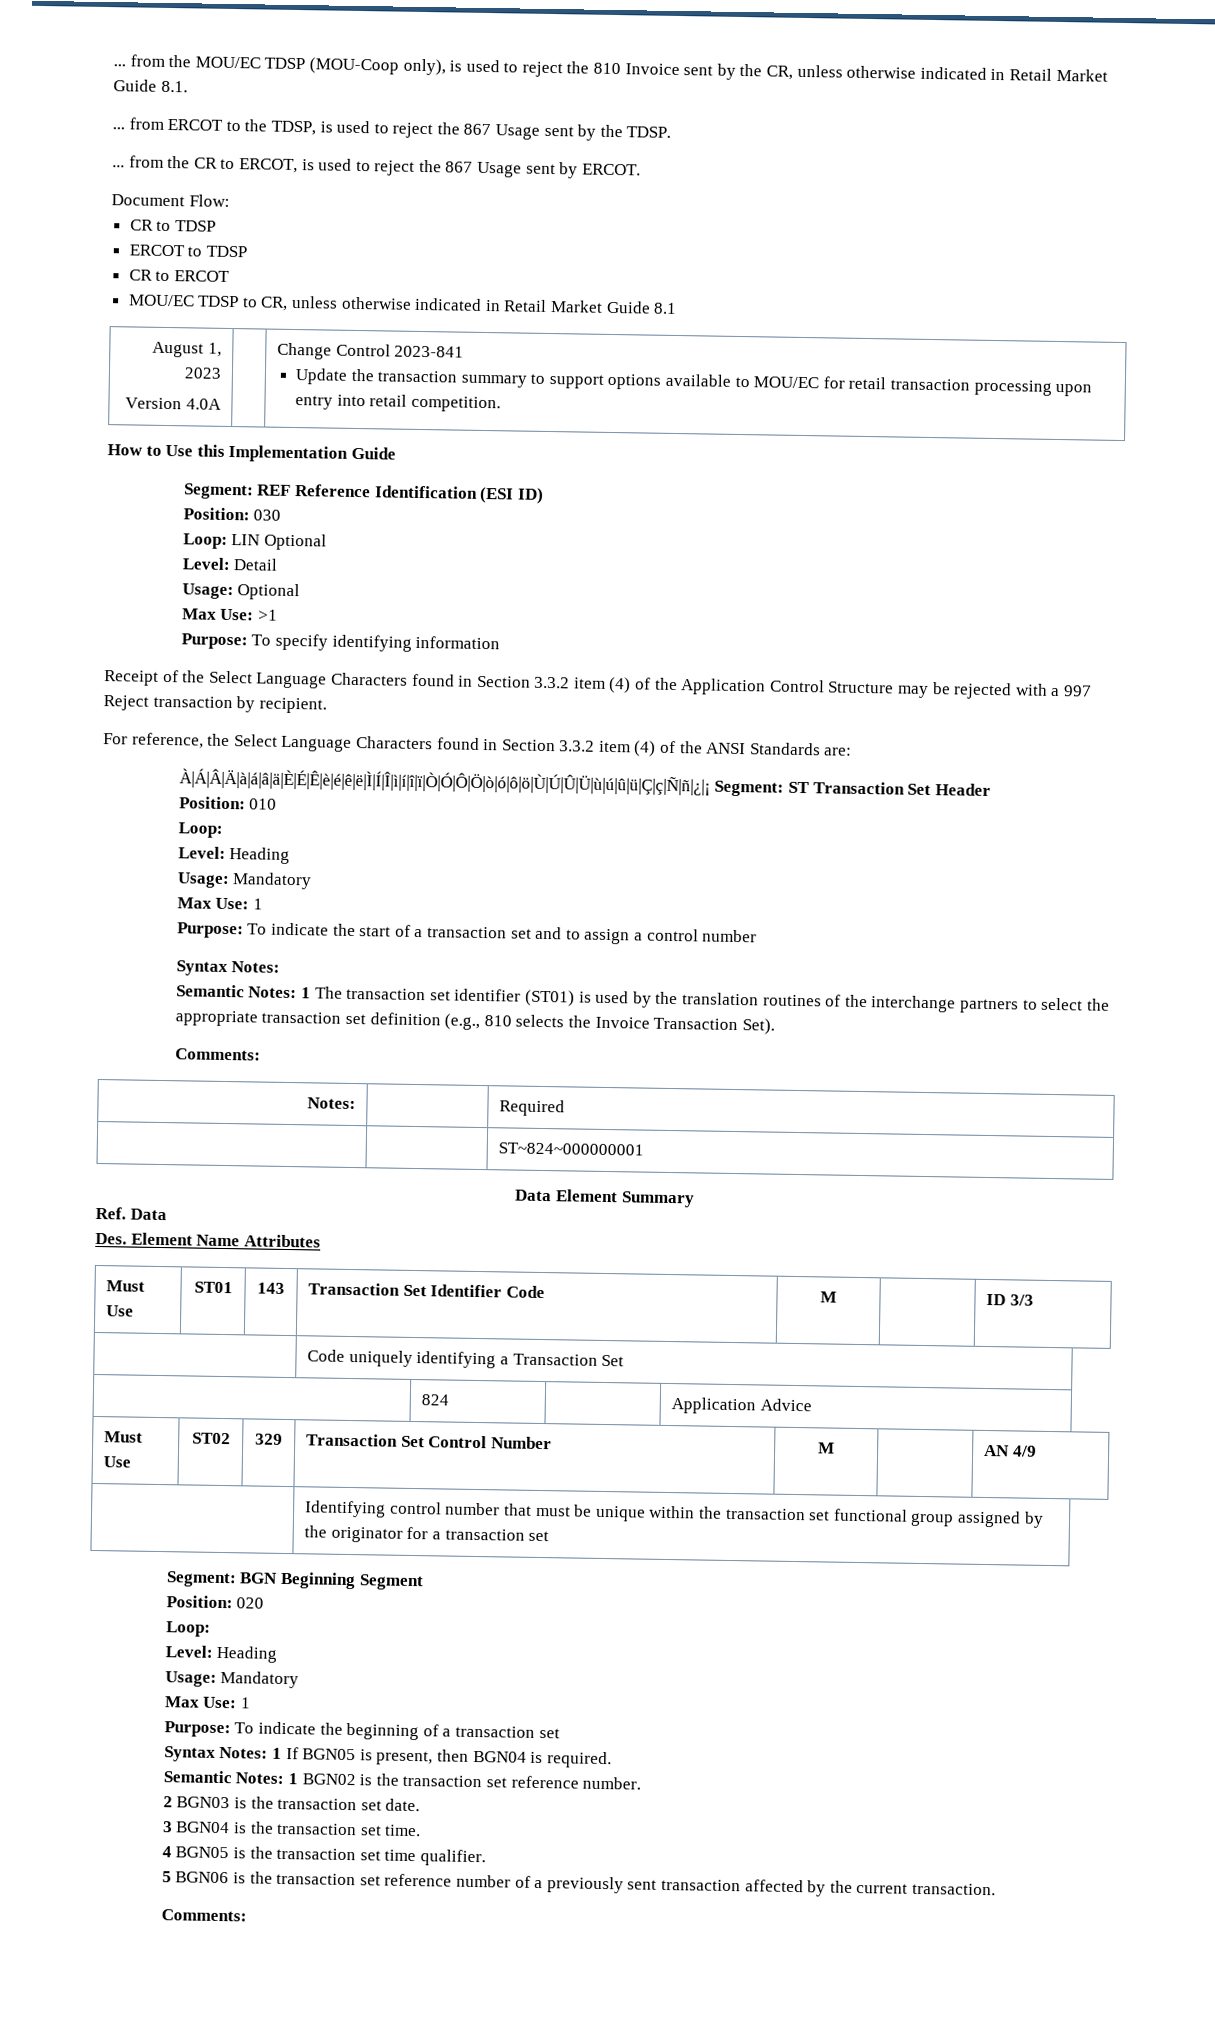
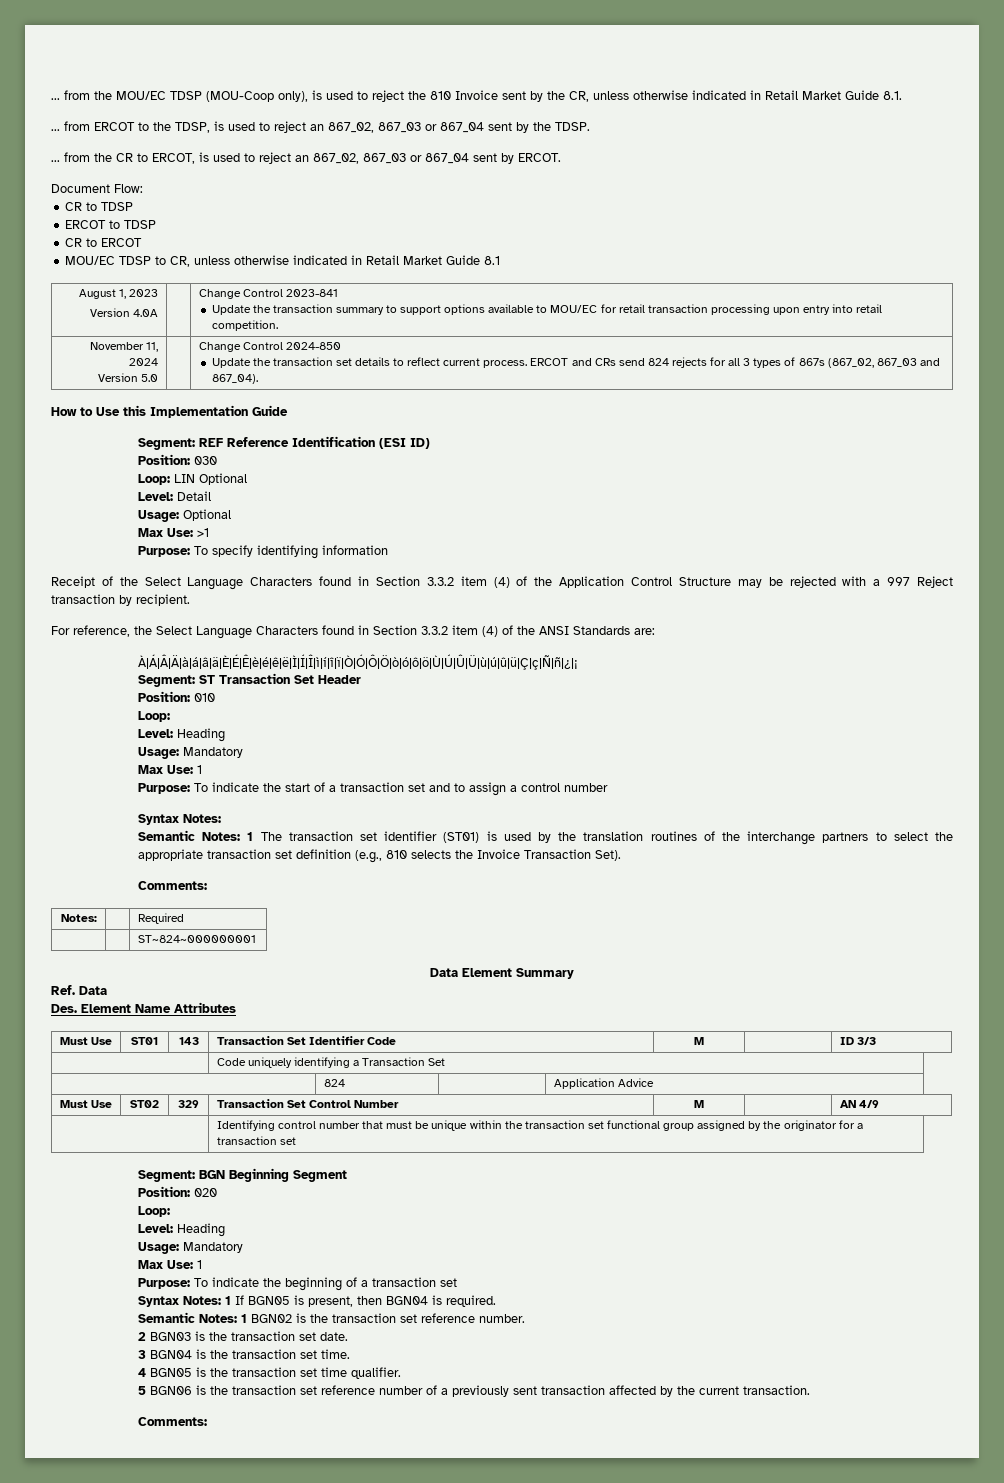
[436,122,541,140] the 867 Usage -> [310,122,484,133] an 867_02, 867_03 or 867_04
[418,159,523,178] the 867 Usage -> [295,153,469,164] an 867_02, 867_03 or 867_04
(501, 404) none -> [90,342,159,352] [129,358,159,366] [98,373,159,382] [198,342,342,352] [211,357,940,368] [211,374,258,384] // November 11, 2024 // Version 5.0 | | Change Control 2024-850 // Update the transaction set details to reflect current process. ERCOT and CRs send 824 rejects for all 3 types of 867s (867_02, 867_03 and 867_04).
(711, 782) none -> (579, 662) //

